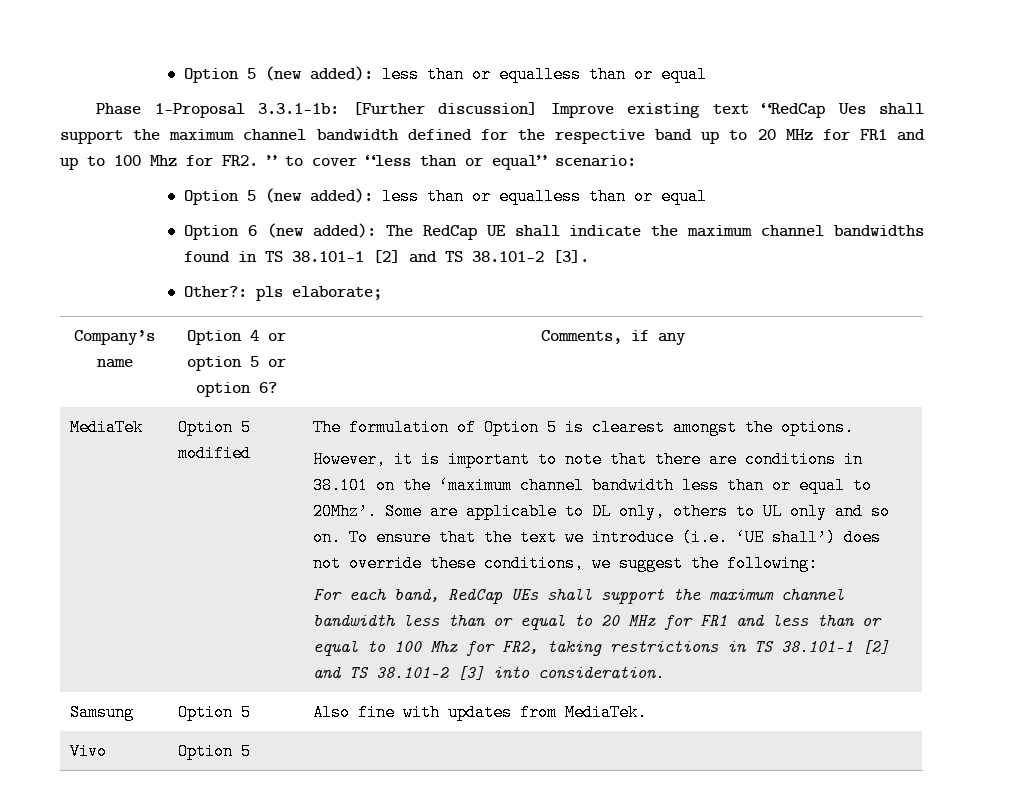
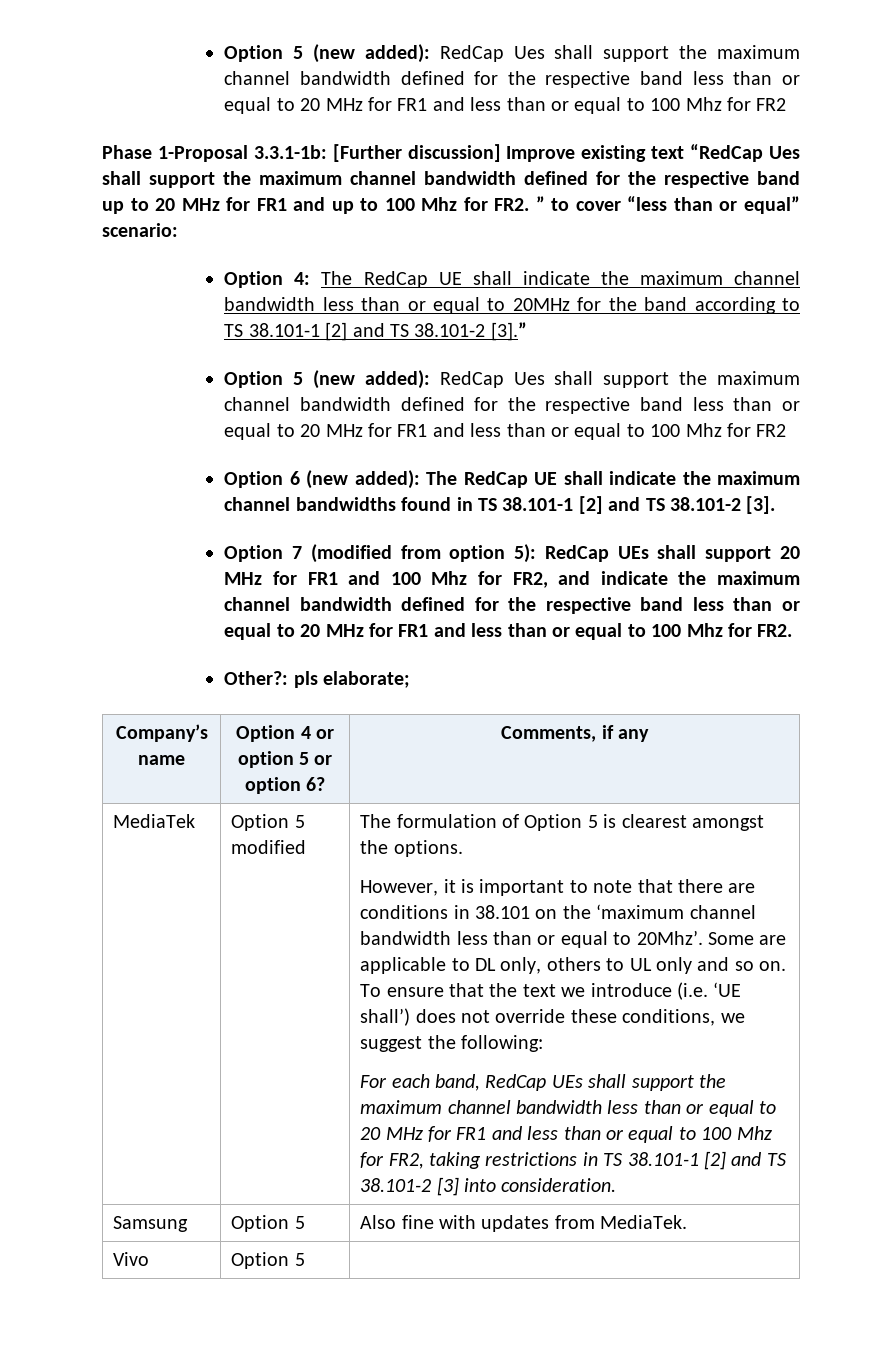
[184,66,708,83] Option 5 (new added): less than or equalless than or equal -> [224,44,800,63] [224,71,801,88] [224,97,787,114] Option 5 (new added): RedCap Ues shall support the maximum channel bandwidth defined for the respective band less than or equal to 20 MHz for FR1 and less than or equal to 100 Mhz for FR2
[247,188,708,205] 5 (new added): less than or equalless than or equal -> [294,271,800,288] [224,297,800,314] [224,322,527,341] [224,370,800,389] [224,397,801,414] [224,423,787,440] 4: The RedCap UE shall indicate the maximum channel bandwidth less than or equal to 20MHz for the band according to TS 38.101-1 [2] and TS 38.101-2 [3].” // Option 5 (new added): RedCap Ues shall support the maximum channel bandwidth defined for the respective band less than or equal to 20 MHz for FR1 and less than or equal to 100 Mhz for FR2
(590, 256) none -> [224,544,801,563] [224,571,800,588] [224,597,801,614] [224,623,793,640] // Option 7 (modified from option 5): RedCap UEs shall support 20 MHz for FR1 and 100 Mhz for FR2, and indicate the maximum channel bandwidth defined for the respective band less than or equal to 20 MHz for FR1 and less than or equal to 100 Mhz for FR2.

